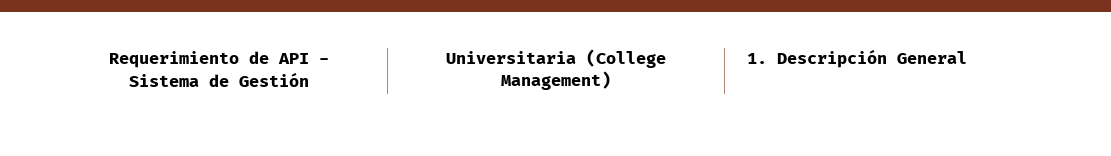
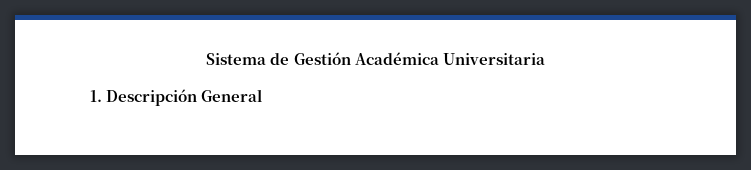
[108,51,329,68] Requerimiento de API - -> (206, 59) none
(309, 79) none -> [354,52,439,65] Académica
[585,49,666,68] [500,71,611,90] (College Management) -> (545, 59) none

